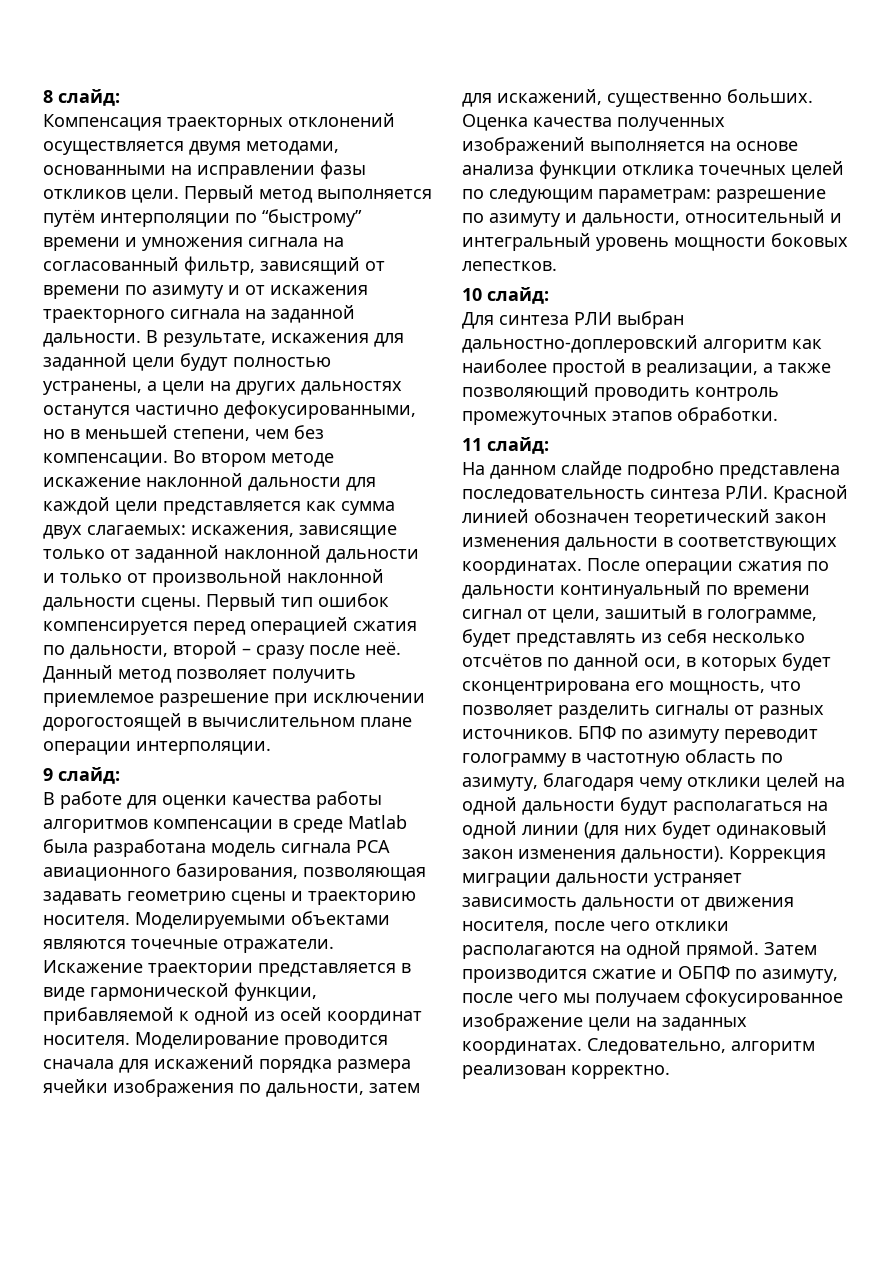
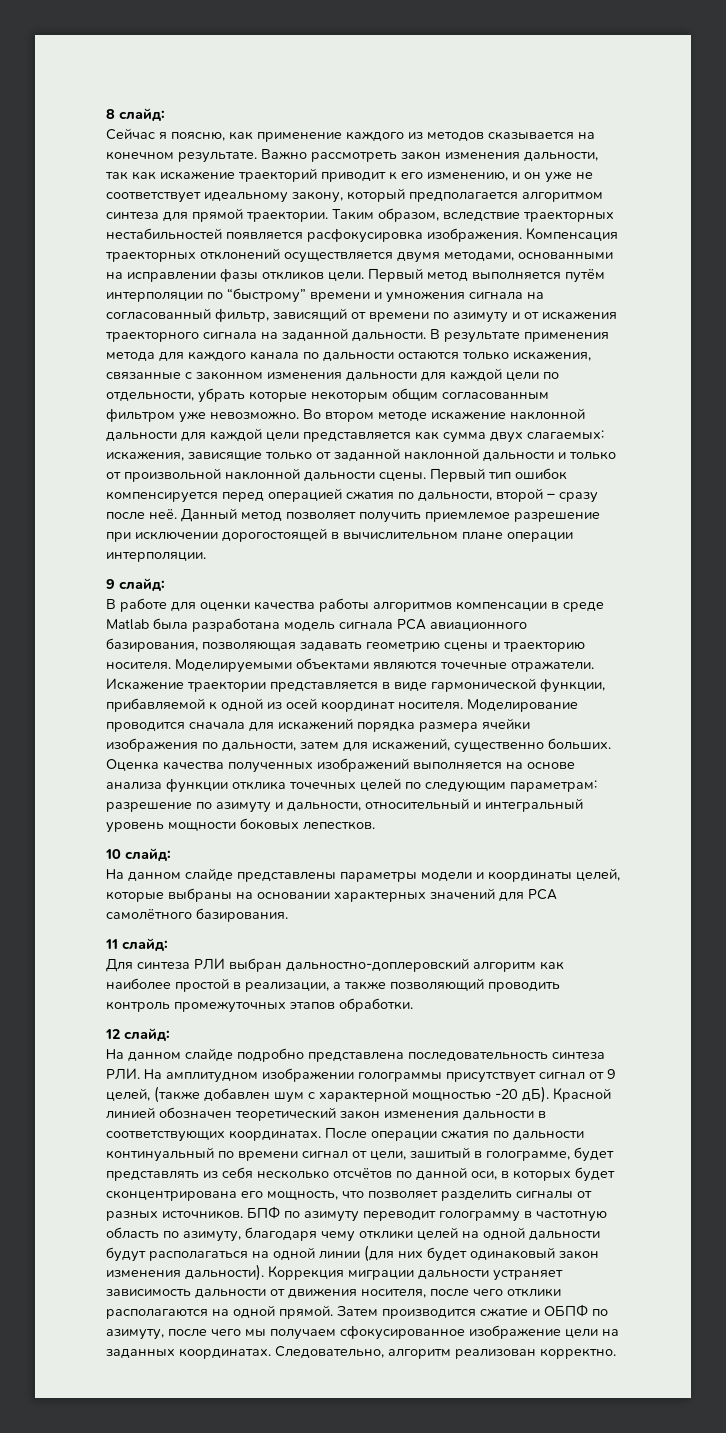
(120, 97) none -> [106,128,595,142] [106,149,598,163] [105,168,593,183] [106,188,603,203] [106,208,614,222] [106,228,522,243] Сейчас я поясню, как применение каждого из методов сказывается на конечном результате. Важно рассмотреть закон изменения дальности, так как искажение траекторий приводит к его изменению, и он уже не соответствует идеальному закону, который предполагается алгоритмом синтеза для прямой траектории. Таким образом, вследствие траекторных нестабильностей появляется расфокусировка изображения.
[163,333,404,347] [43,353,331,371] [43,381,402,395] [43,400,416,419] [43,425,324,441] [43,453,168,467] результате, искажения для заданной цели будут полностью устранены, а цели на других дальностях останутся частично дефокусированными, но в меньшей степени, чем без компенсации. -> [444,332,609,343] [106,351,591,361] [106,368,559,381] [106,388,549,403] [106,408,299,423] результате применения метода для каждого канала по дальности остаются только искажения, связанные с законном изменения дальности для каждой цели по отдельности, убрать которые некоторым общим согласованным фильтром уже невозможно.
(549, 295) none -> [106,868,620,882] [106,888,557,902] [106,908,288,922] [105,938,168,952] // На данном слайде представлены параметры модели и координаты целей, которые выбраны на основании характерных значений для РСА самолётного базирования. // 11 слайд:
[462,438,482,451] 11 -> [105,1029,120,1039] 12
(768, 492) none -> [144,1068,616,1083] [106,1086,549,1103] На амплитудном изображении голограммы присутствует сигнал от 9 целей, (также добавлен шум с характерной мощностью -20 дБ).

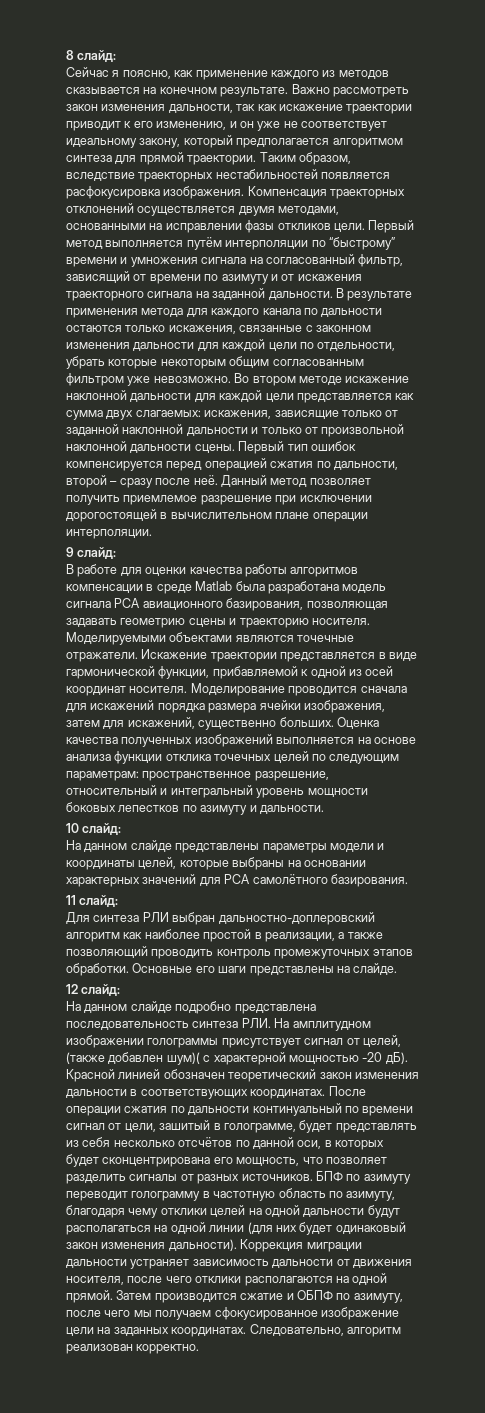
[238,168,317,182] траекторий -> [346,104,413,114] траектории
[106,738,296,752] изображения по дальности, -> [303,700,385,713] изображения,
[106,802,361,813] разрешение по азимуту и дальности, -> [142,771,329,781] пространственное разрешение,
[302,821,375,830] лепестков. -> [118,805,324,815] лепестков по азимуту и дальности.
(413, 1005) none -> [132,963,398,976] Основные его шаги представлены на слайде.
[607,1069,616,1079] 9 -> (360, 1041) none
[274,1092,304,1103] шум -> [166,1052,200,1065] шум)(

